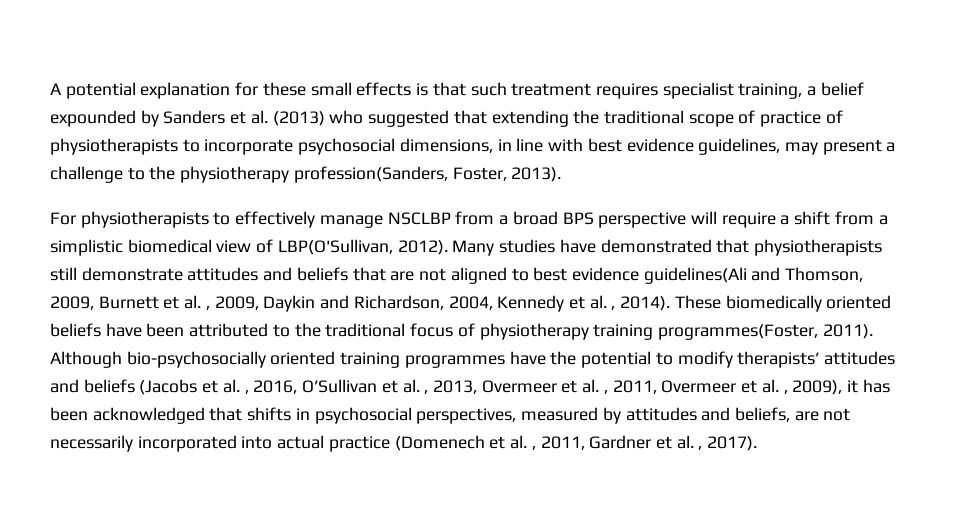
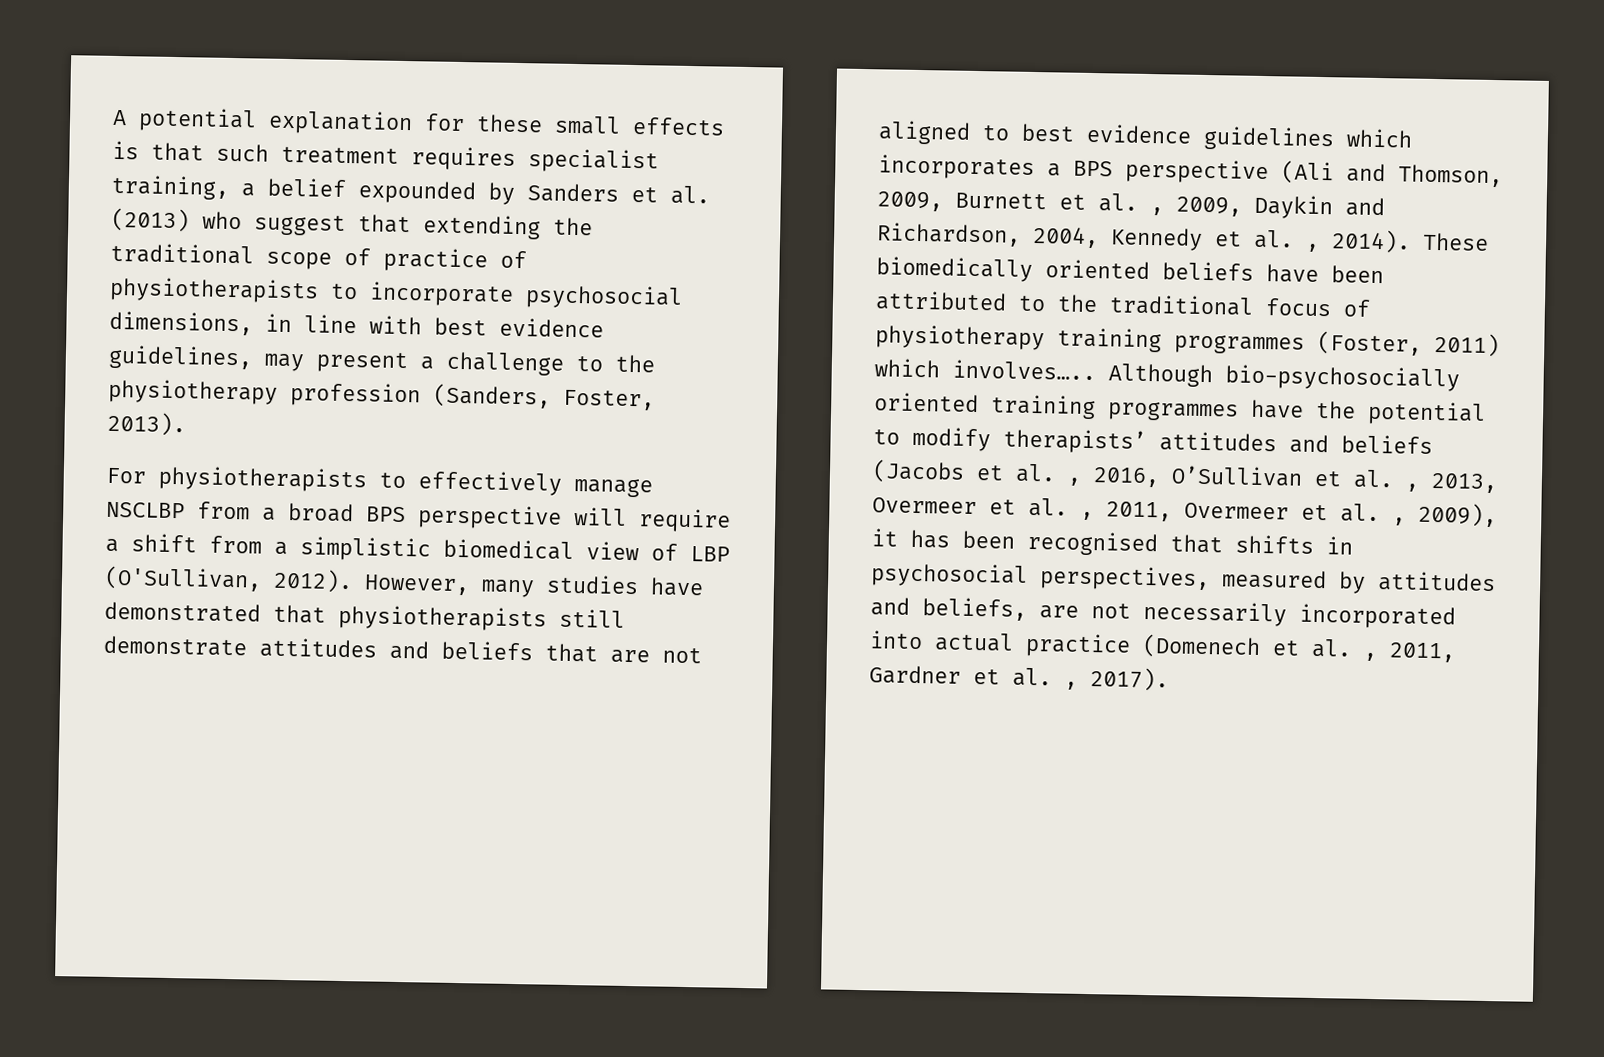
[368,110,450,127] suggested -> [254,214,346,236] suggest
[293,166,448,183] profession(Sanders, -> [290,382,551,409] profession (Sanders,
[277,239,495,256] LBP(O'Sullivan, 2012). Many -> [690,546,730,562] [104,565,535,598] LBP (O'Sullivan, 2012). However, many
[643,267,747,284] guidelines(Ali -> [1203,125,1413,152] [878,154,1334,185] guidelines which incorporates a BPS perspective (Ali
[657,324,873,340] programmes(Foster, 2011). -> [1174,330,1500,358] [874,358,1096,381] programmes (Foster, 2011) which involves…..
[92,407,205,424] acknowledged -> [1027,530,1158,557] recognised

